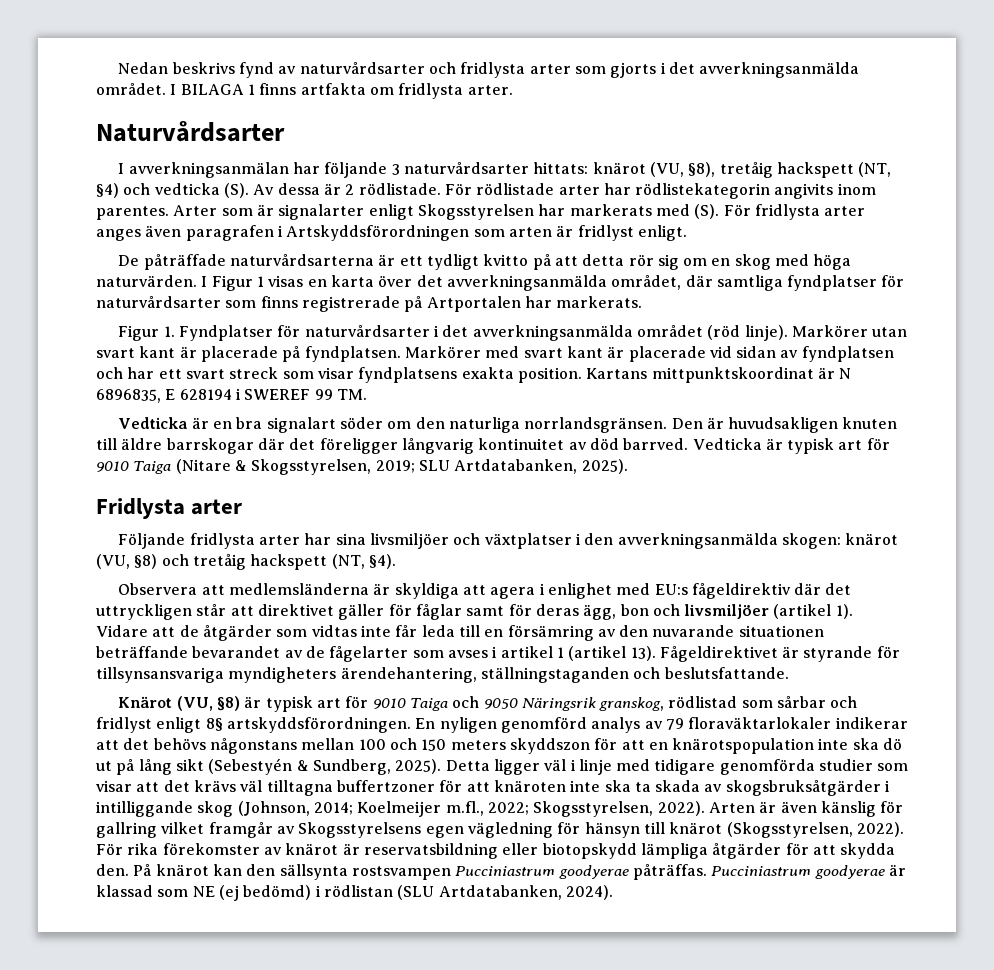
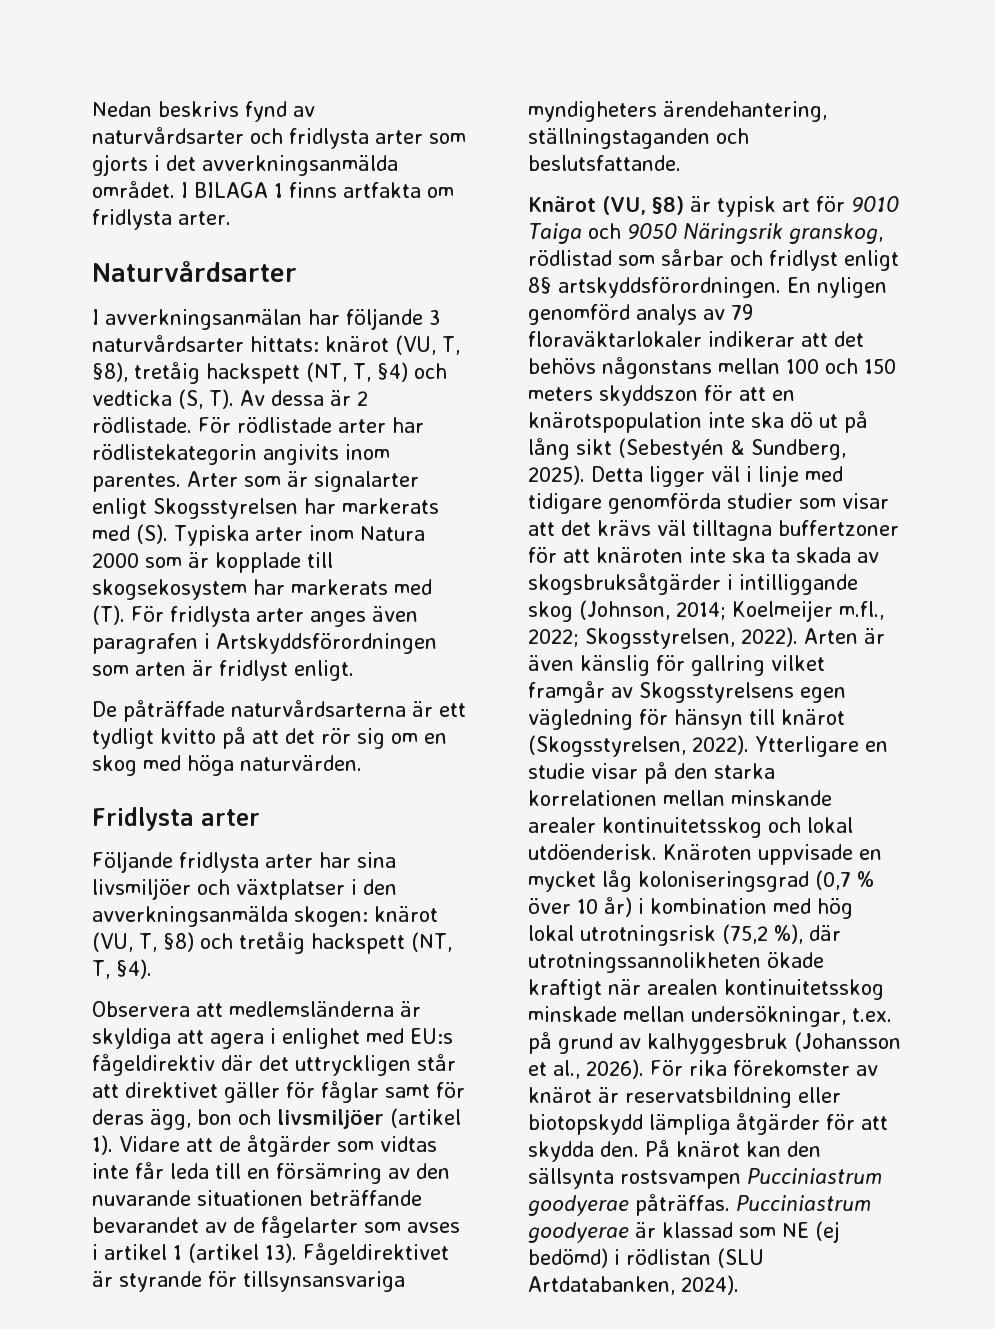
(684, 169) none -> [442,336,460,355] T,
(892, 169) none -> [353,363,371,382] T,
[223,183,249,198] (S). -> [178,389,234,409] (S, T).
(720, 211) none -> [174,525,425,546] [92,552,333,573] [92,579,432,600] [92,605,125,625] Typiska arter inom Natura 2000 som är kopplade till skogsekosystem har markerats med (T).
[582,254,625,266] detta -> [285,728,315,744] det
[201,275,905,291] [96,296,643,312] [118,325,908,341] [96,346,894,362] [96,367,852,383] [96,388,367,403] [118,417,898,433] [96,438,890,454] [96,459,628,475] I Figur 1 visas en karta över det avverkningsanmälda området, där samtliga fyndplatser för naturvårdsarter som finns registrerade på Artportalen har markerats. // Figur 1. Fyndplatser för naturvårdsarter i det avverkningsanmälda området (röd linje). Markörer utan svart kant är placerade på fyndplatsen. Markörer med svart kant är placerade vid sidan av fyndplatsen och har ett svart streck som visar fyndplatsens exakta position. Kartans mittpunktskoordinat är N 6896835, E 628194 i SWEREF 99 TM. // Vedticka är en bra signalart söder om den naturliga norrlandsgränsen. Den är huvudsakligen knuten till äldre barrskogar där det föreligger långvarig kontinuitet av död barrved. Vedticka är typisk art för 9010 Taiga (Nitare & Skogsstyrelsen, 2019; SLU Artdatabanken, 2025). -> (362, 763) none
(130, 561) none -> [139,933,157,952] T,
(365, 561) none -> [92,960,110,979] T,
(904, 829) none -> [755,736,888,757] [528,762,775,784] [528,790,832,806] [528,817,853,838] [528,843,882,865] [528,870,874,892] [528,897,853,919] [528,924,841,946] [528,951,824,973] [528,979,884,1000] [528,1005,892,1027] [528,1032,901,1054] [528,1059,644,1079] Ytterligare en studie visar på den starka korrelationen mellan minskande arealer kontinuitetsskog och lokal utdöenderisk. Knäroten uppvisade en mycket låg koloniseringsgrad (0,7 % över 10 år) i kombination med hög lokal utrotningsrisk (75,2 %), där utrotningssannolikheten ökade kraftigt när arealen kontinuitetsskog minskade mellan undersökningar, t.ex. på grund av kalhyggesbruk (Johansson et al., 2026).

